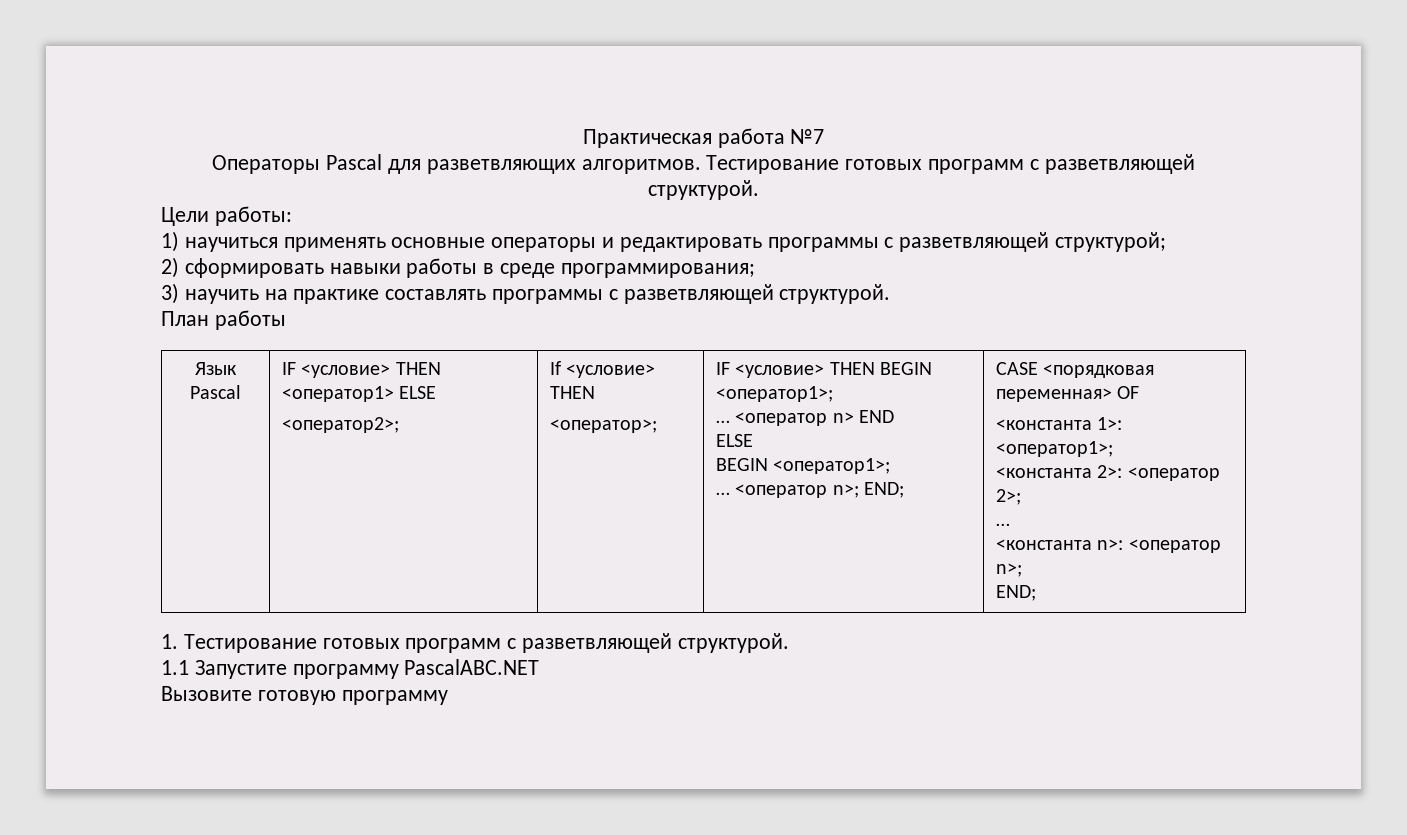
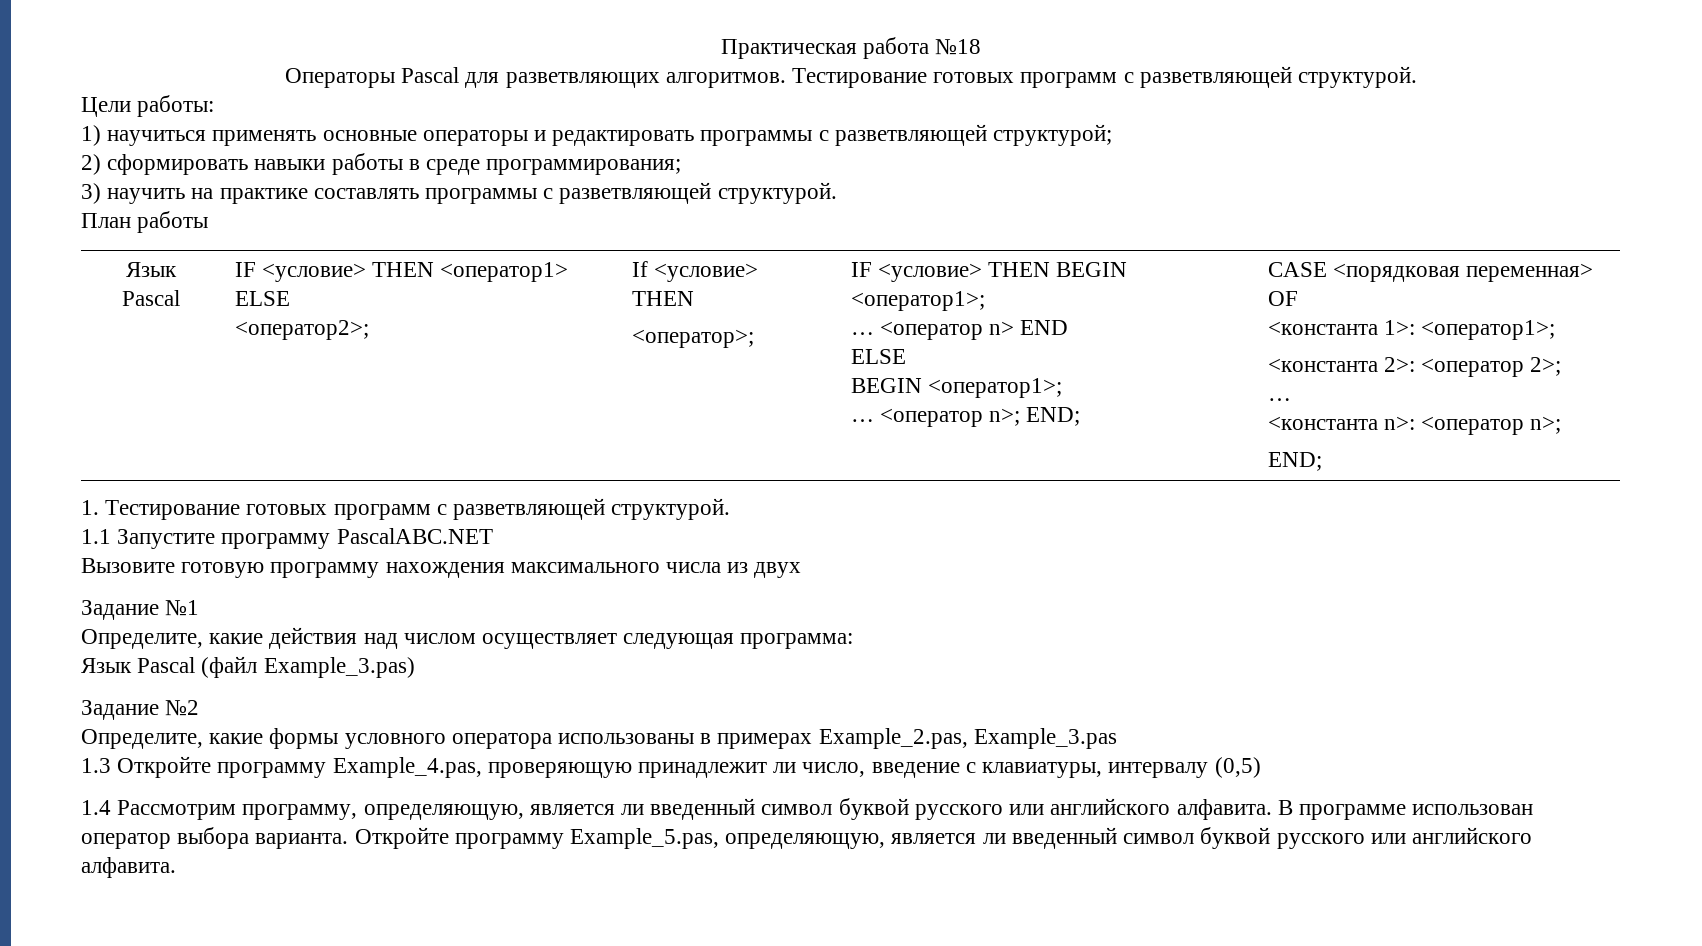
[790,129,825,144] №7 -> [935,39,982,55] №18
(448, 697) none -> [385,562,802,578] [81,600,200,620] [81,627,854,649] [81,656,415,678] [81,700,200,720] [81,728,1117,749] [81,756,1261,778] [81,798,1534,820] [81,827,1532,849] [81,857,176,878] нахождения максимального числа из двух // Задание №1 // Определите, какие действия над числом осуществляет следующая программа: // Язык Pascal (файл Example_3.pas) // Задание №2 // Определите, какие формы условного оператора использованы в примерах Example_2.pas, Example_3.pas // 1.3 Откройте программу Example_4.pas, проверяющую принадлежит ли число, введение с клавиатуры, интервалу (0,5) // 1.4 Рассмотрим программу, определяющую, является ли введенный символ буквой русского или английского алфавита. В программе использован оператор выбора варианта. Откройте программу Example_5.pas, определяющую, является ли введенный символ буквой русского или английского алфавита.

